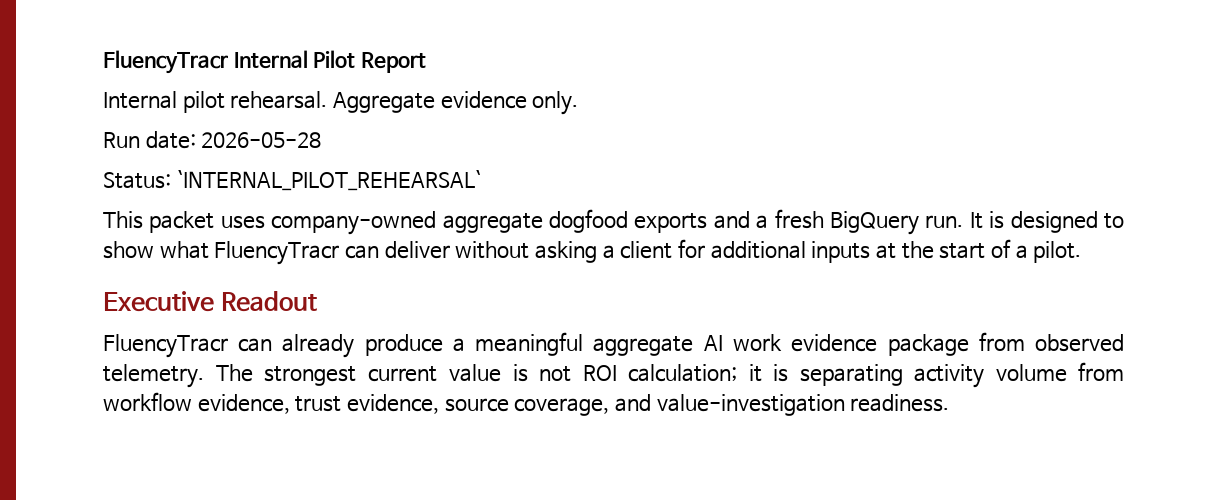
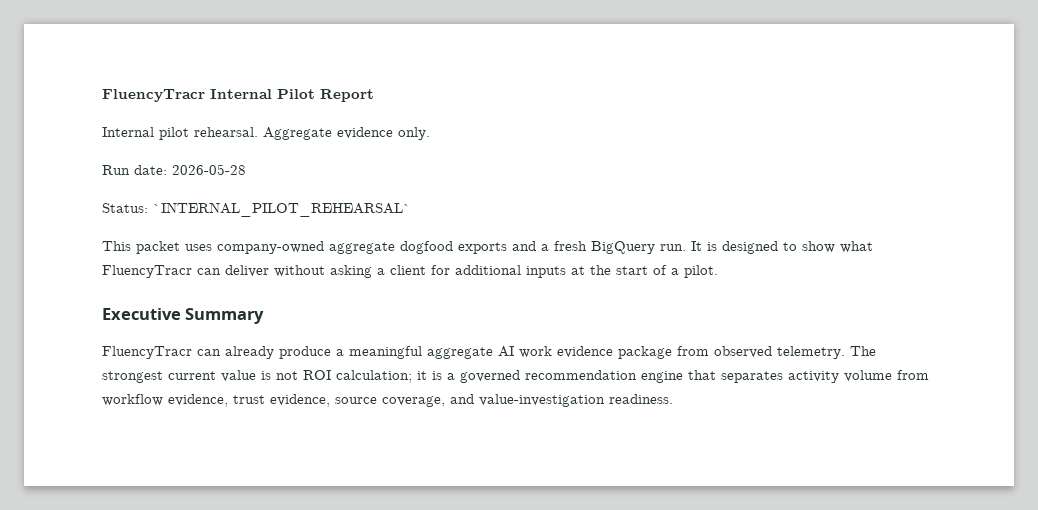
[220,291,317,312] Readout -> [185,308,265,324] Summary
[799,364,903,386] separating -> [447,370,783,383] a governed recommendation engine that separates

